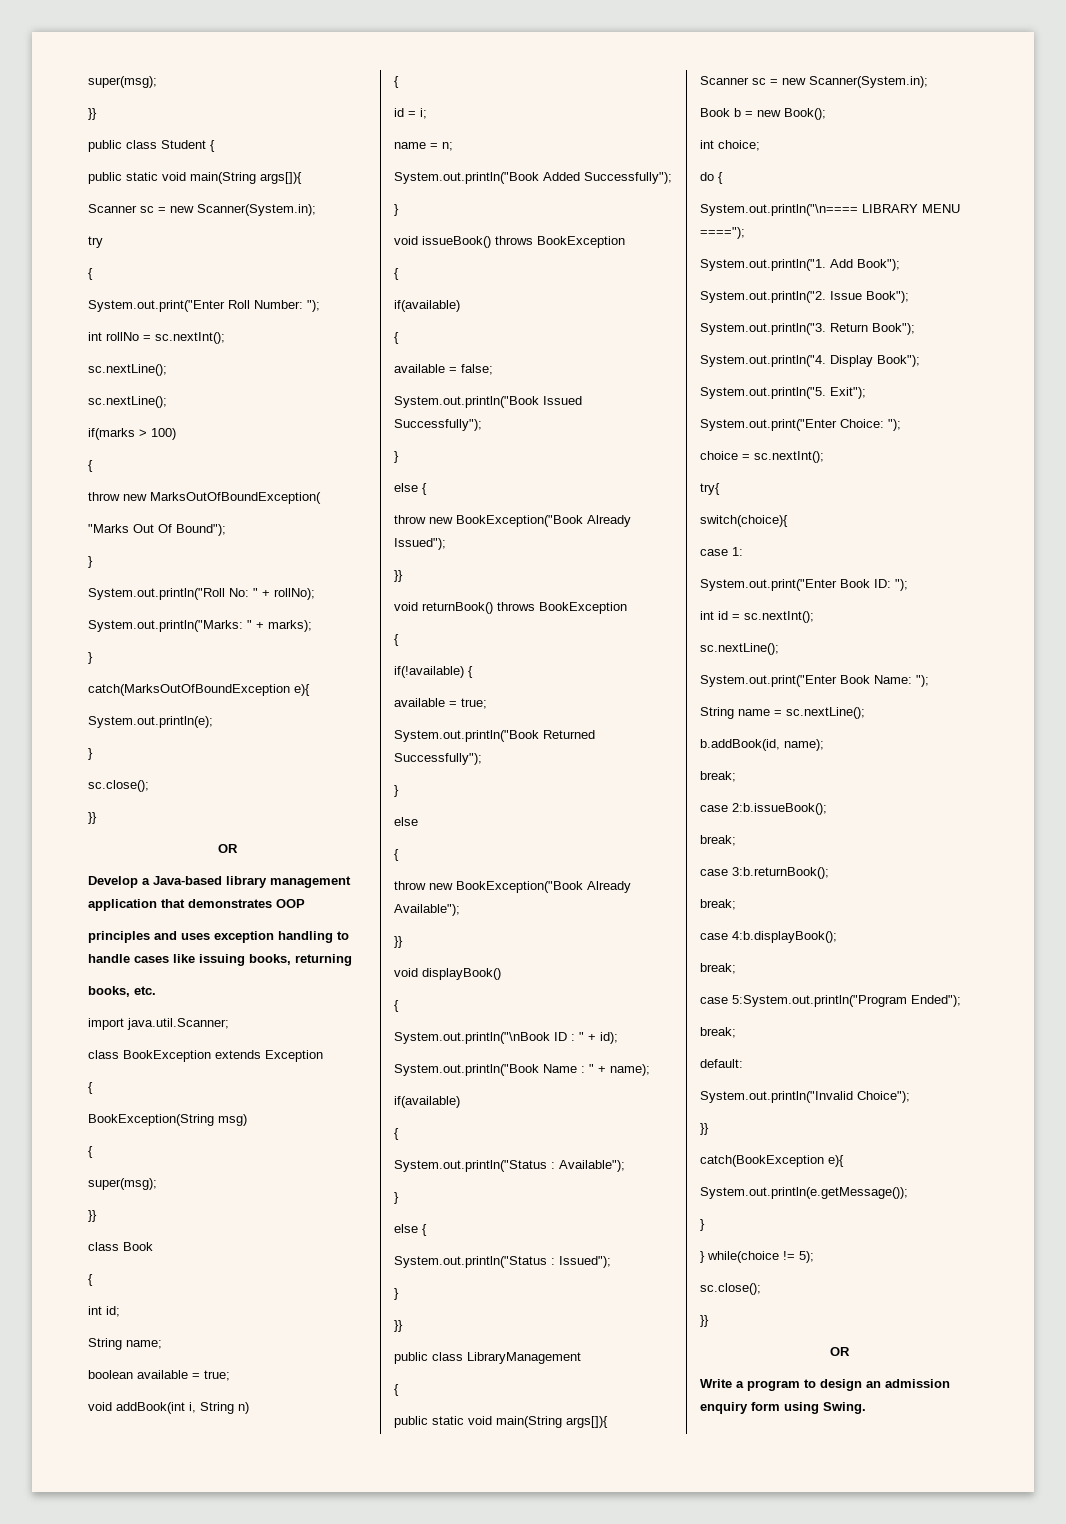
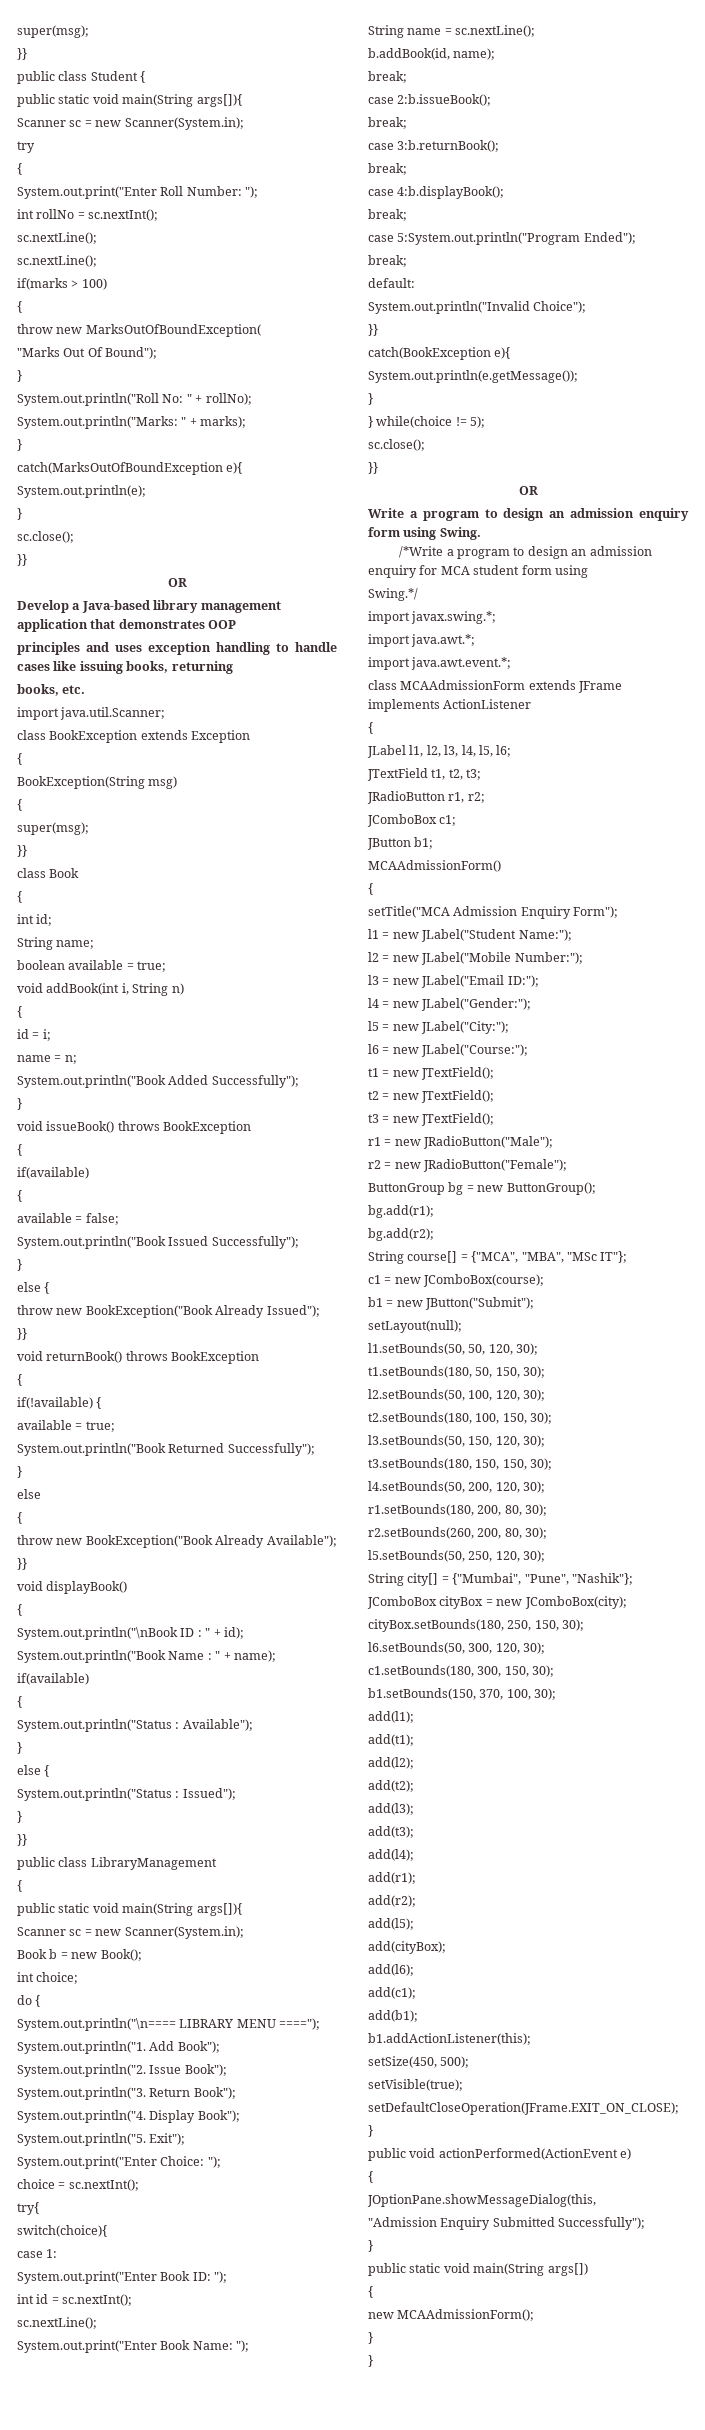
(866, 1408) none -> [399,546,652,559] [368,565,588,578] [368,588,418,601] [368,611,497,624] [368,634,476,647] [368,657,512,670] [368,680,623,693] [368,699,532,712] [368,722,373,734] [367,745,512,758] [367,768,482,781] [367,791,485,804] [367,814,457,827] [367,837,434,850] [368,860,501,872] [368,883,373,895] [368,906,619,919] [368,929,572,942] [368,952,583,965] [368,975,539,988] [368,998,532,1011] [368,1021,510,1034] [368,1044,529,1057] [368,1067,495,1080] [368,1090,495,1103] [368,1113,495,1126] [368,1136,554,1149] [368,1159,568,1172] [368,1182,596,1195] [368,1205,434,1218] [368,1228,434,1241] [368,1251,628,1264] [368,1274,545,1287] [368,1297,535,1310] [368,1320,462,1333] [368,1343,539,1355] [368,1366,546,1378] [368,1389,546,1401] [368,1412,553,1424] [368,1435,546,1447] [368,1458,553,1470] [368,1481,546,1493] [368,1504,548,1516] [368,1527,548,1539] [368,1550,546,1562] [368,1573,633,1586] [367,1596,627,1609] [368,1619,585,1632] [368,1642,546,1654] [368,1665,555,1677] [368,1688,557,1700] [368,1711,414,1723] [368,1734,414,1746] [368,1757,414,1769] [368,1780,414,1792] [368,1803,414,1815] [368,1826,414,1838] [368,1849,414,1861] [368,1872,416,1884] [368,1895,416,1907] [368,1918,414,1930] [368,1941,446,1954] [368,1964,414,1976] [368,1987,416,1999] [368,2010,418,2022] [368,2033,531,2045] [368,2056,470,2068] [368,2079,463,2091] [368,2102,679,2115] [368,2125,373,2137] [368,2148,632,2161] [368,2171,373,2183] [367,2194,596,2207] [368,2217,646,2230] [368,2240,373,2252] [368,2263,588,2276] [368,2286,373,2298] [368,2309,535,2321] [368,2332,373,2344] [368,2355,373,2367] // /*Write a program to design an admission enquiry for MCA student form using // Swing.*/ // import javax.swing.*; // import java.awt.*; // import java.awt.event.*; // class MCAAdmissionForm extends JFrame implements ActionListener // { // JLabel l1, l2, l3, l4, l5, l6; // JTextField t1, t2, t3; // JRadioButton r1, r2; // JComboBox c1; // JButton b1; // MCAAdmissionForm() // { // setTitle("MCA Admission Enquiry Form"); // l1 = new JLabel("Student Name:"); // l2 = new JLabel("Mobile Number:"); // l3 = new JLabel("Email ID:"); // l4 = new JLabel("Gender:"); // l5 = new JLabel("City:"); // l6 = new JLabel("Course:"); // t1 = new JTextField(); // t2 = new JTextField(); // t3 = new JTextField(); // r1 = new JRadioButton("Male"); // r2 = new JRadioButton("Female"); // ButtonGroup bg = new ButtonGroup(); // bg.add(r1); // bg.add(r2); // String course[] = {"MCA", "MBA", "MSc IT"}; // c1 = new JComboBox(course); // b1 = new JButton("Submit"); // setLayout(null); // l1.setBounds(50, 50, 120, 30); // t1.setBounds(180, 50, 150, 30); // l2.setBounds(50, 100, 120, 30); // t2.setBounds(180, 100, 150, 30); // l3.setBounds(50, 150, 120, 30); // t3.setBounds(180, 150, 150, 30); // l4.setBounds(50, 200, 120, 30); // r1.setBounds(180, 200, 80, 30); // r2.setBounds(260, 200, 80, 30); // l5.setBounds(50, 250, 120, 30); // String city[] = {"Mumbai", "Pune", "Nashik"}; // JComboBox cityBox = new JComboBox(city); // cityBox.setBounds(180, 250, 150, 30); // l6.setBounds(50, 300, 120, 30); // c1.setBounds(180, 300, 150, 30); // b1.setBounds(150, 370, 100, 30); // add(l1); // add(t1); // add(l2); // add(t2); // add(l3); // add(t3); // add(l4); // add(r1); // add(r2); // add(l5); // add(cityBox); // add(l6); // add(c1); // add(b1); // b1.addActionListener(this); // setSize(450, 500); // setVisible(true); // setDefaultCloseOperation(JFrame.EXIT_ON_CLOSE); // } // public void actionPerformed(ActionEvent e) // { // JOptionPane.showMessageDialog(this, // "Admission Enquiry Submitted Successfully"); // } // public static void main(String args[]) // { // new MCAAdmissionForm(); // } // }

